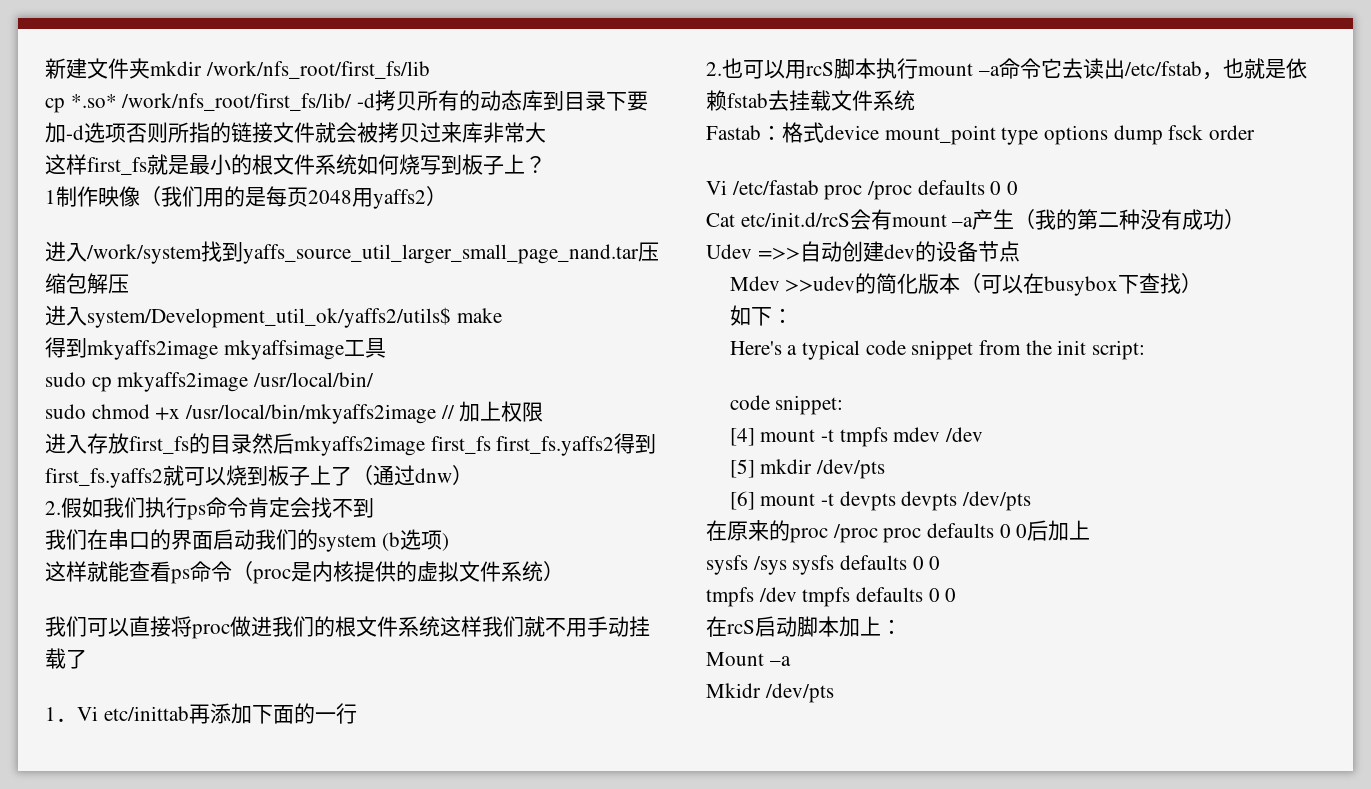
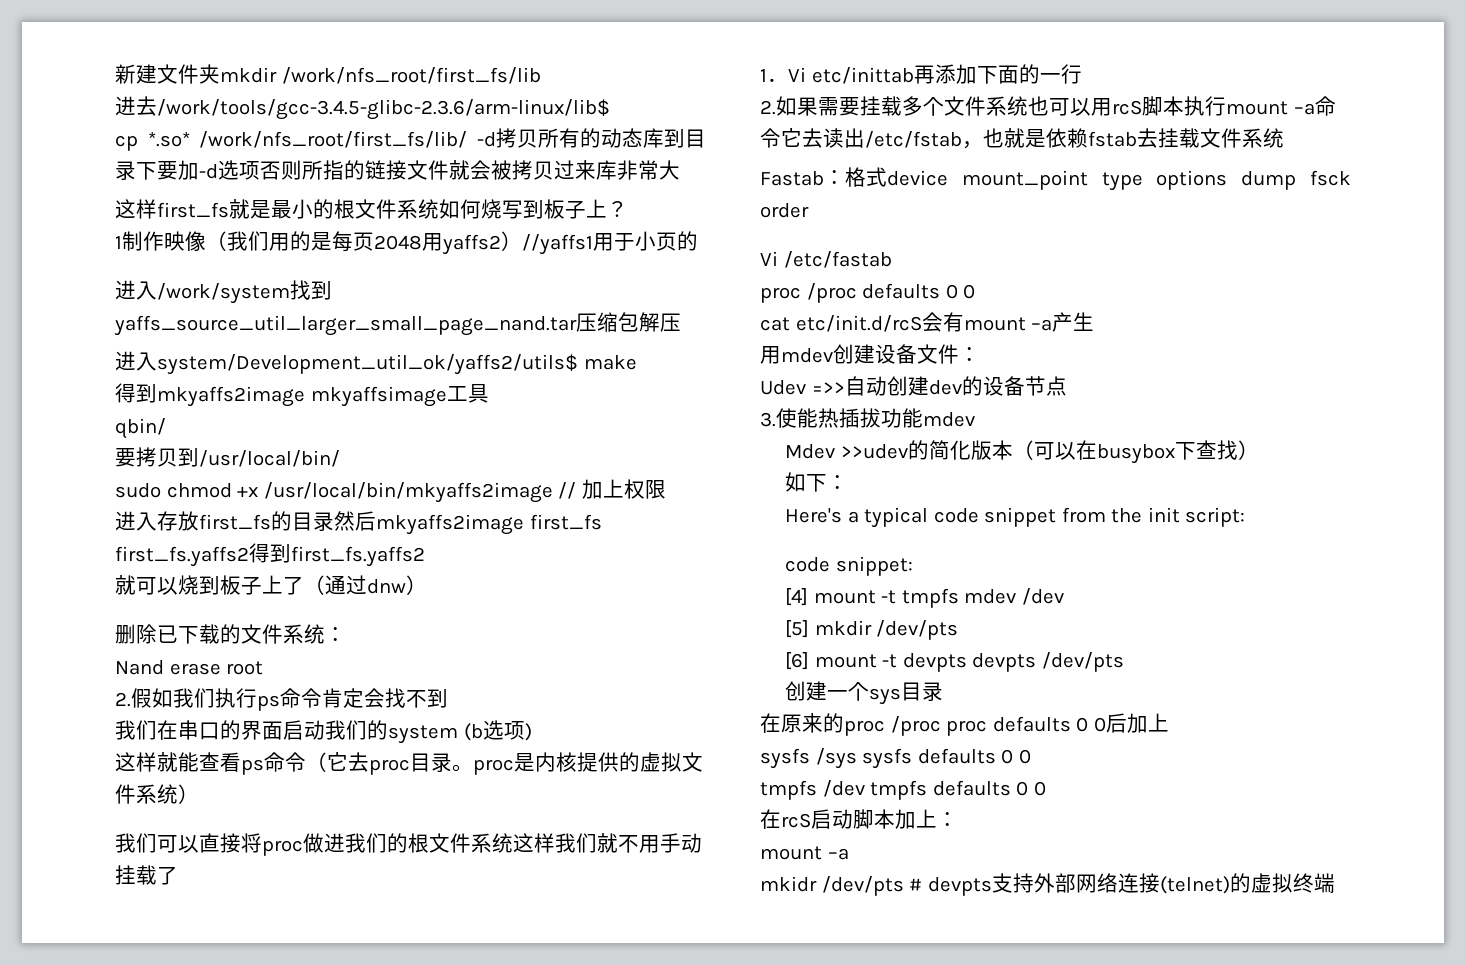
(430, 70) none -> [115,96,610,120] // 进去/work/tools/gcc-3.4.5-glibc-2.3.6/arm-linux/lib$
(447, 196) none -> [522,231,698,255] //yaffs1用于小页的
[45,372,249,392] sudo cp mkyaffs2image -> [115,418,166,439] [115,447,199,467] qbin/ // 要拷贝到
(163, 478) none -> (425, 556) //
(473, 475) none -> [115,624,346,644] [115,660,264,675] // 删除已下载的文件系统： // Nand erase root
(253, 571) none -> [327,752,473,775] 它去proc目录。
(722, 69) none -> [776,96,1028,116] 如果需要挂载多个文件系统
(819, 187) none -> (892, 259) //
[706,213,735,227] Cat -> [760,317,790,331] cat
[1014,209,1246,230] （我的第二种没有成功） -> [760,344,980,364] // 用mdev创建设备文件：
(1020, 251) none -> [760,408,975,428] // 3.使能热插拔功能mdev
(1031, 501) none -> [785,681,944,705] // 创建一个sys目录
[706,652,764,666] Mount -> [760,846,822,860] mount
[706,683,834,703] Mkidr /dev/pts -> [760,873,1335,896] mkidr /dev/pts # devpts支持外部网络连接(telnet)的虚拟终端

